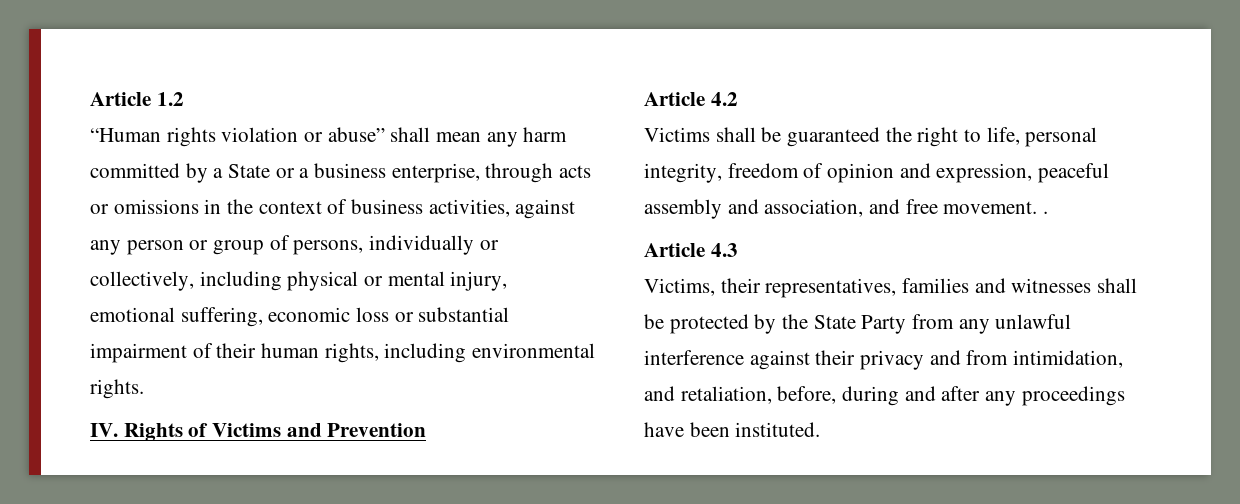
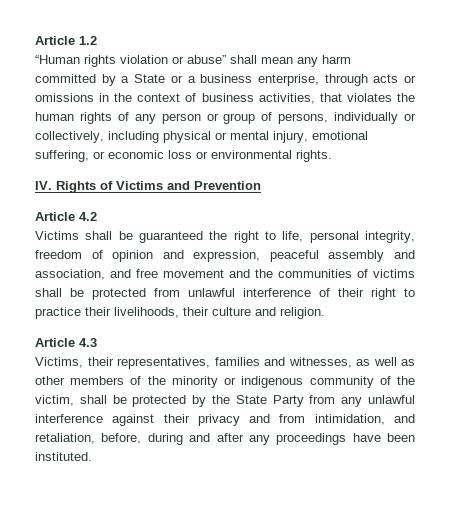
[515,199,576,219] against -> [319,93,415,102] [35,112,129,124] that violates the human rights of
(263, 317) none -> [93,151,105,159] or
[418,307,510,322] [90,343,467,363] substantial impairment of their human rights, including -> (208, 155) none
[943,201,1049,214] movement. . -> [163,269,415,278] [35,288,415,300] [35,307,325,319] movement and the communities of victims shall be protected from unlawful interference of their right to practice their livelihoods, their culture and religion.
[1011,278,1092,293] witnesses -> [288,357,415,368] [35,376,416,388] [35,395,74,406] witnesses, as well as other members of the minority or indigenous community of the victim,

